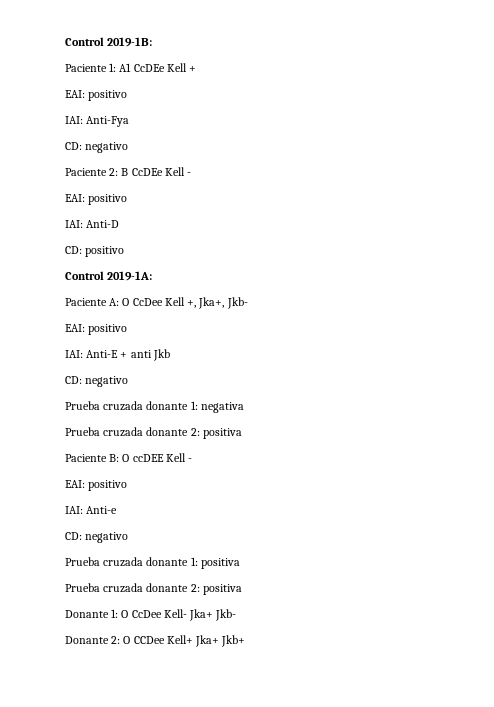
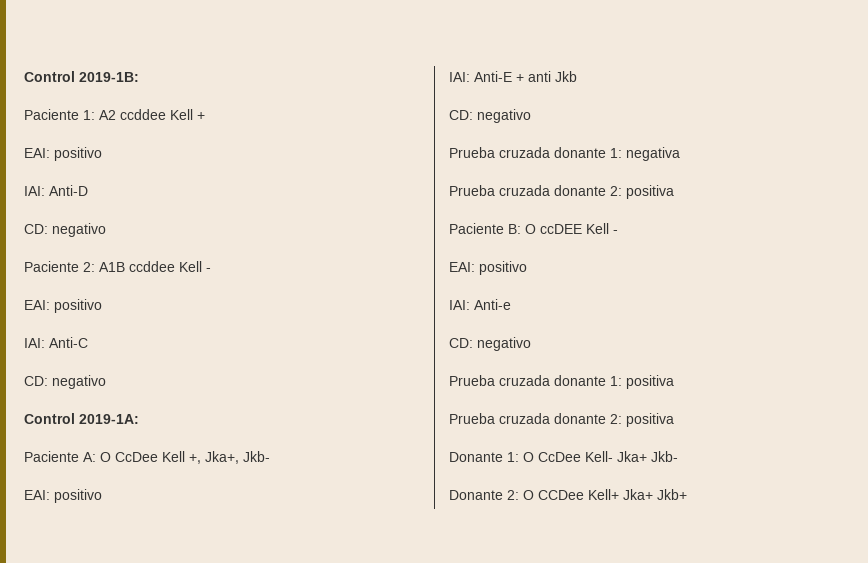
[119,63,165,72] A1 CcDEe -> [99,109,166,120] A2 ccddee
[86,116,130,127] [65,142,129,153] [65,167,192,176] [65,194,128,205] [65,220,120,228] [65,246,125,257] Anti-Fya // CD: negativo // Paciente 2: B CcDEe Kell - // EAI: positivo // IAI: Anti-D // CD: positivo -> [49,185,88,196] [24,223,106,237] [24,261,211,272] [24,299,102,313] [24,337,88,348] [24,375,106,389] Anti-D // CD: negativo // Paciente 2: A1B ccddee Kell - // EAI: positivo // IAI: Anti-C // CD: negativo

